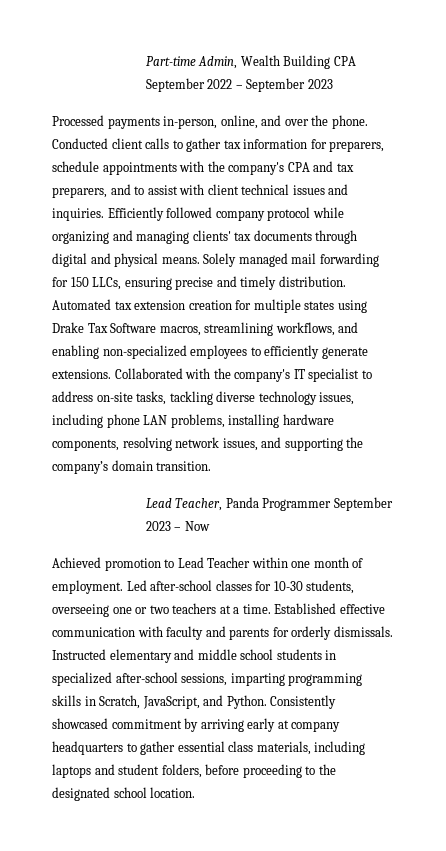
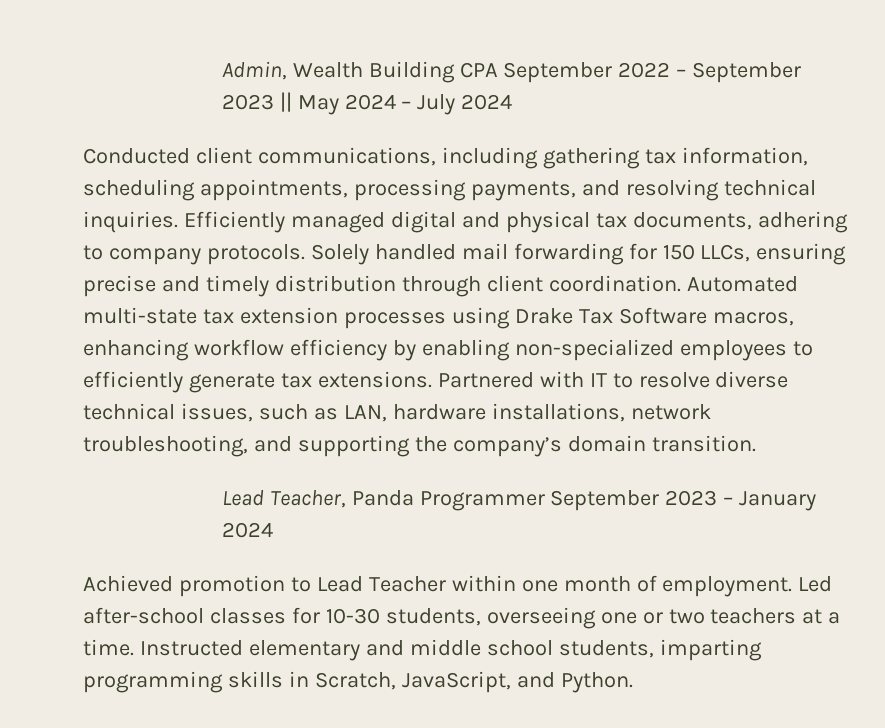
[145,56,196,66] Part-time -> (221, 70) none
[52,115,368,129] [52,138,385,152] [52,161,354,175] [52,184,349,198] [52,207,344,221] [52,230,358,244] [52,253,288,267] // Processed payments in-person, online, and over the phone. Conducted client calls to gather tax information for preparers, schedule appointments with the company's CPA and tax preparers, and to assist with client technical issues and inquiries. Efficiently followed company protocol while organizing and managing clients' tax documents through digital and physical means. Solely managed -> [279,92,513,115] [83,147,808,169] [83,179,816,201] [83,211,848,233] [83,244,456,265] || May 2024 – July 2024 // Conducted client communications, including gathering tax information, scheduling appointments, processing payments, and resolving technical inquiries. Efficiently managed digital and physical tax documents, adhering to company protocols. Solely handled
[278,276,346,287] [52,299,335,313] distribution. Automated tax extension creation for multiple states -> [274,275,798,297] [83,307,446,329] distribution through client coordination. Automated multi-state tax extension processes
[204,322,359,336] streamlining workflows, and -> [83,339,416,361] enhancing workflow efficiency by
[52,368,372,382] [52,391,355,405] [52,414,334,428] [52,437,258,451] extensions. Collaborated with the company's IT specialist to address on-site tasks, tackling diverse technology issues, including phone LAN problems, installing hardware components, resolving network issues, -> [280,371,789,388] [83,403,711,422] [83,435,248,457] tax extensions. Partnered with IT to resolve diverse technical issues, such as LAN, hardware installations, network troubleshooting,
[184,521,210,531] Now -> [739,491,817,511] [221,522,273,538] January 2024
[274,603,385,614] [52,626,393,640] Established effective communication with faculty and parents for orderly dismissals. -> (134, 647) none
[276,649,337,660] [52,672,228,686] students in specialized after-school sessions, -> [558,640,654,658] students,
[270,695,337,709] [52,718,341,732] [52,741,366,755] [52,764,336,778] [52,787,196,801] Consistently showcased commitment by arriving early at company headquarters to gather essential class materials, including laptops and student folders, before proceeding to the designated school location. -> (633, 682) none

